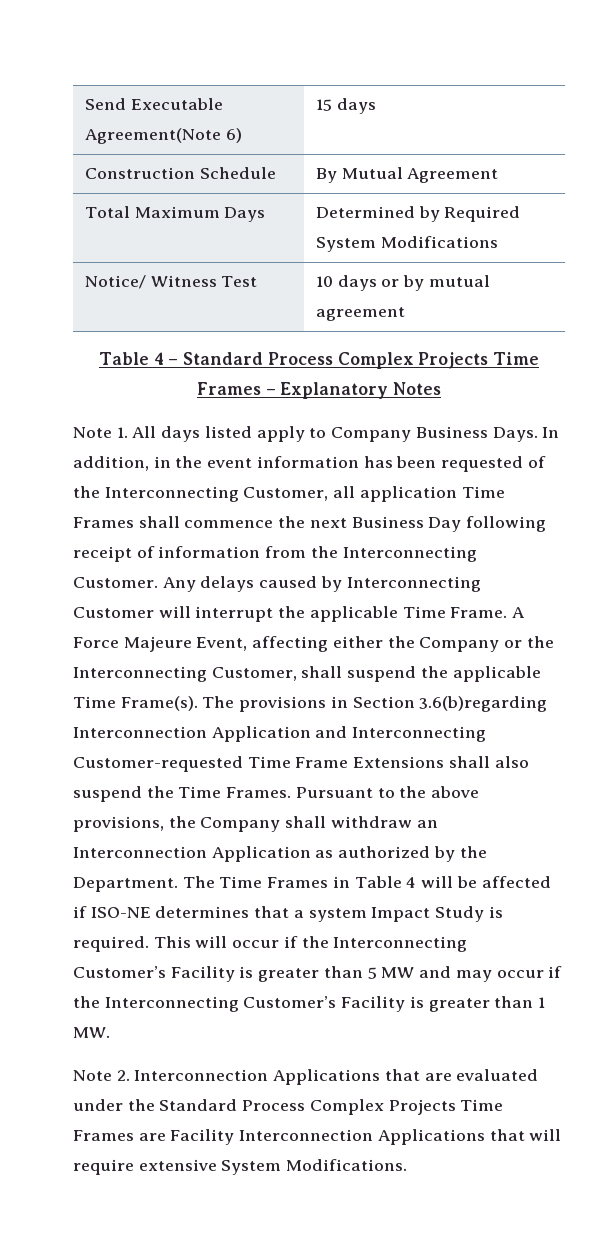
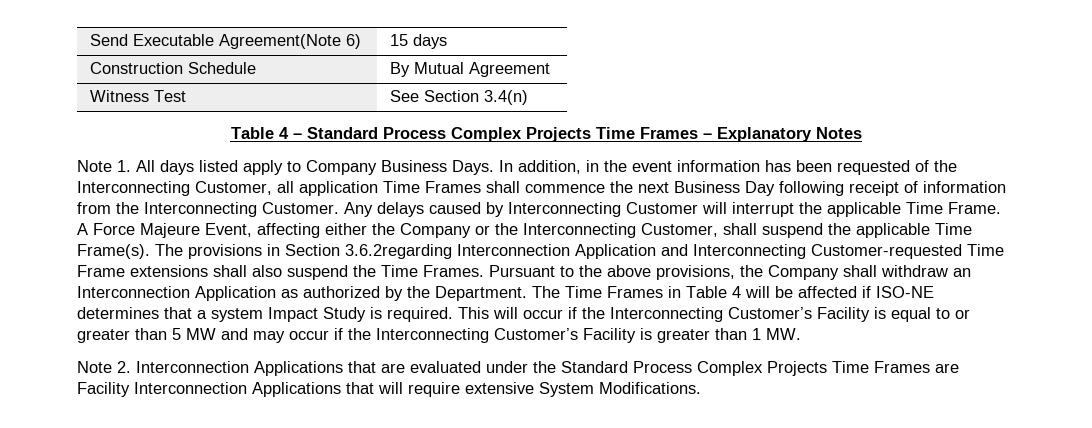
[84,206,266,222] [315,206,521,222] [315,236,498,252] [84,275,258,289] [315,275,490,291] [315,307,405,321] Total Maximum Days | Determined by Required System Modifications // Notice/ Witness Test | 10 days or by mutual agreement -> [90,90,187,102] [390,90,529,105] Witness Test | See Section 3.4(n)
[419,696,548,712] 3.6(b)regarding -> [345,244,452,259] 3.6.2regarding
[353,756,445,768] Extensions -> [130,265,208,277] extensions
(254, 972) none -> [891,307,970,322] equal to or

